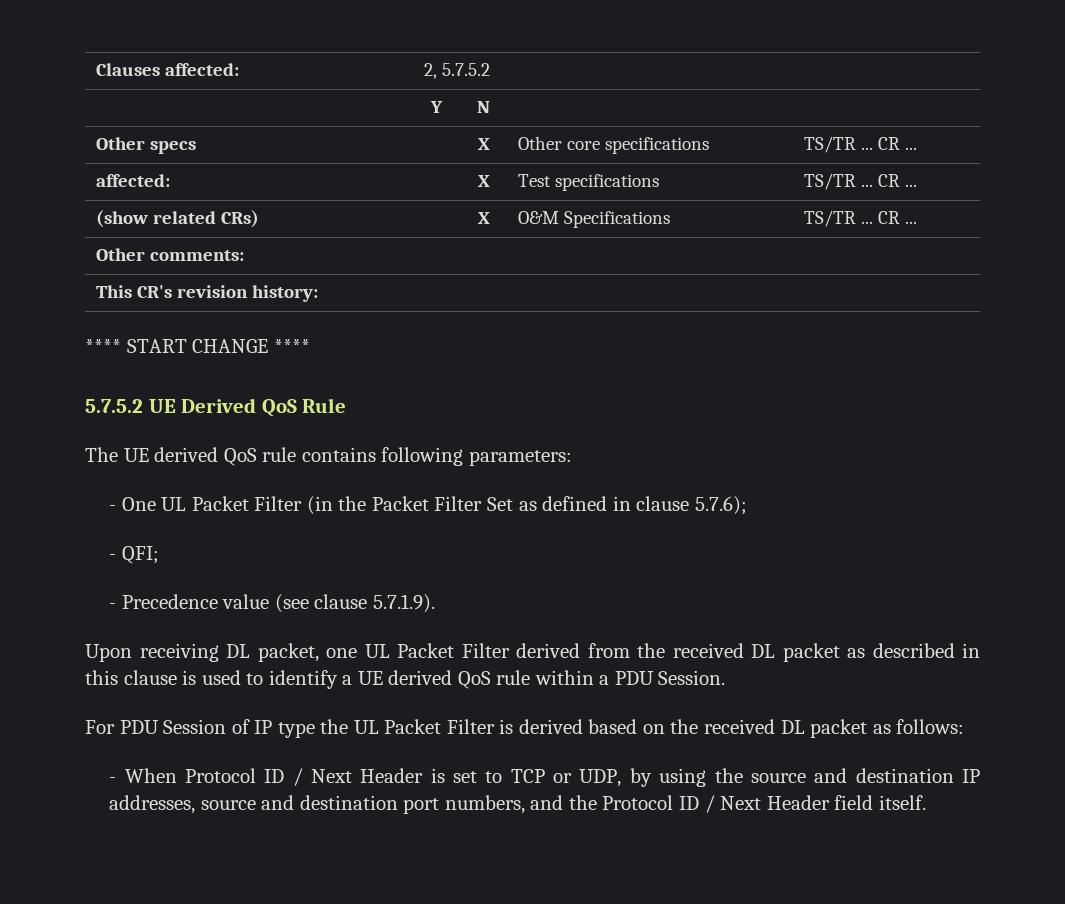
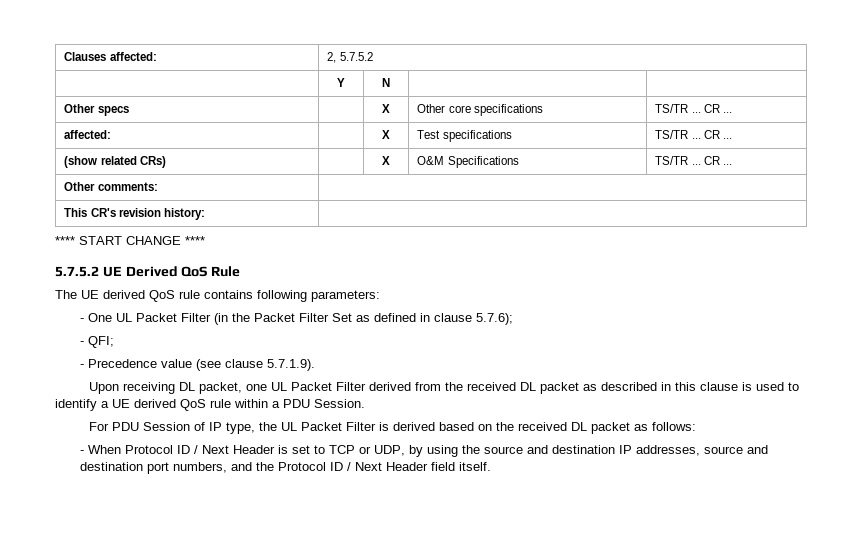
[277,722,315,738] type -> [225,422,255,434] type,

